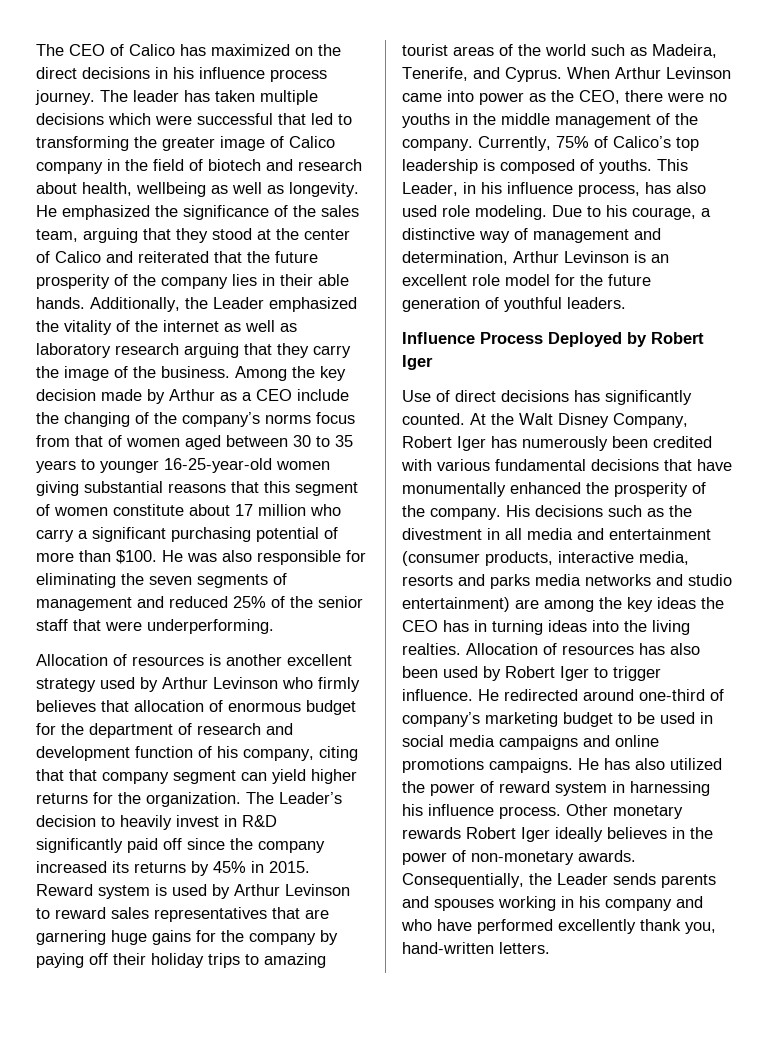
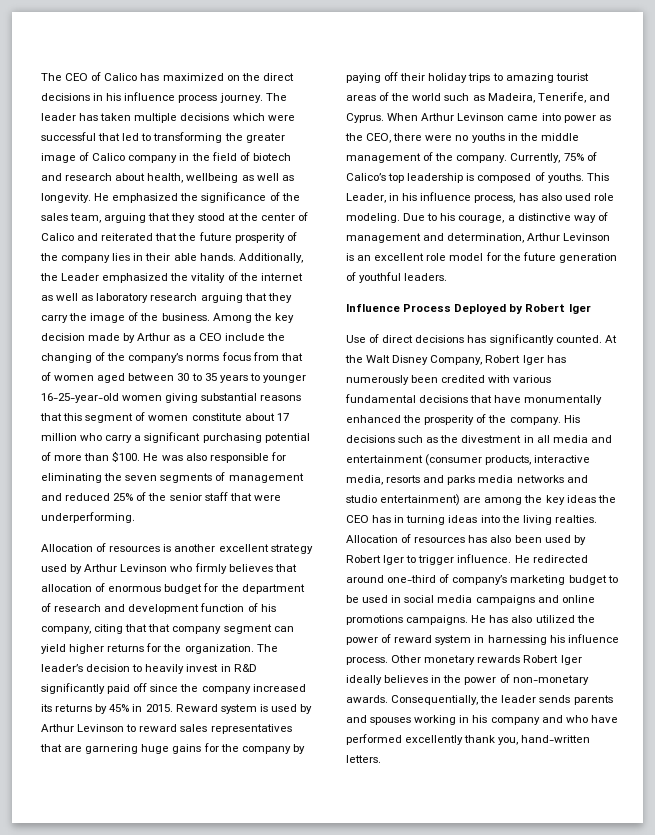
[279,792,342,804] Leader’s -> [41,664,83,672] leader’s
[557,873,608,885] Leader -> [501,695,537,703] leader

